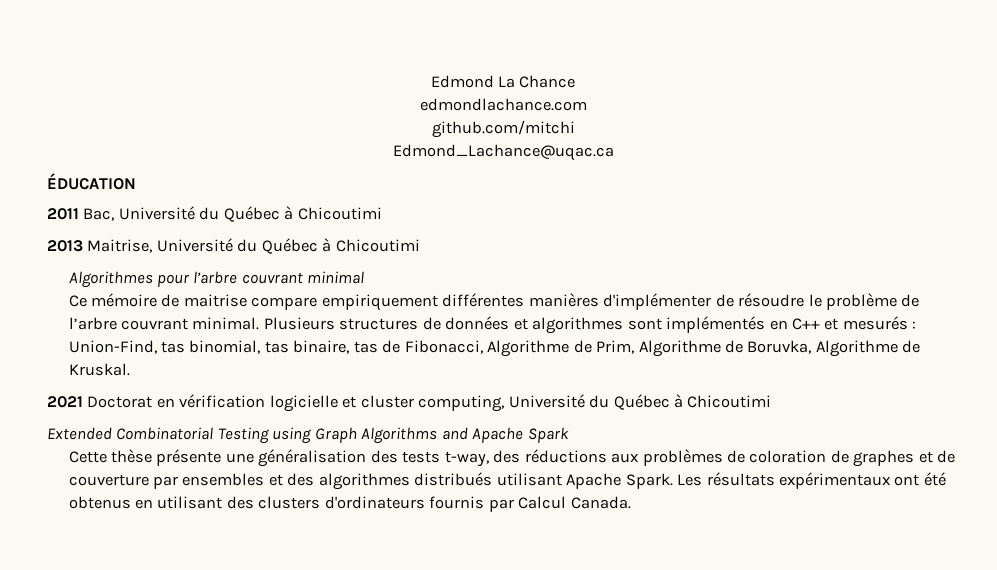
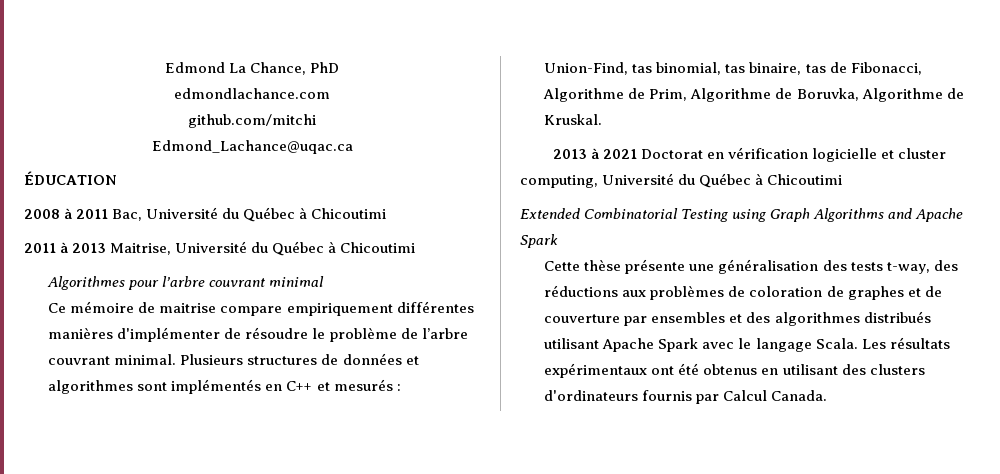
[519,75,576,88] Chance -> [250,62,340,75] Chance, PhD
(136, 181) none -> [24,208,73,219] 2008 à
(382, 213) none -> [24,242,69,253] 2011 à
(130, 369) none -> [552,148,599,159] 2013 à
[625,473,673,489] Spark. -> [658,338,858,352] Spark avec le langage Scala.

